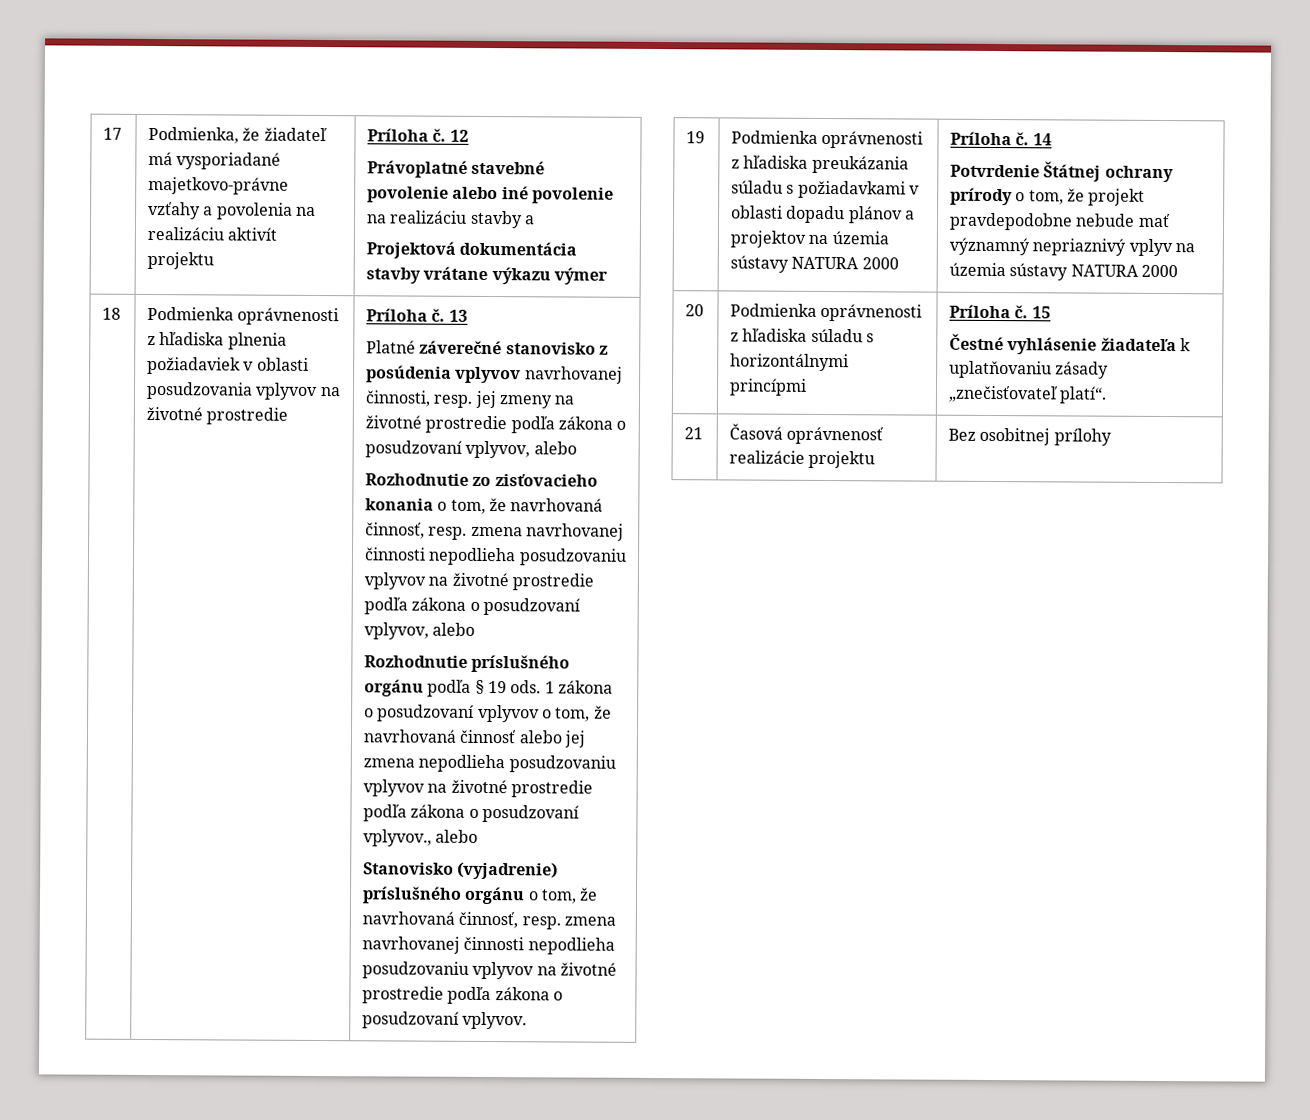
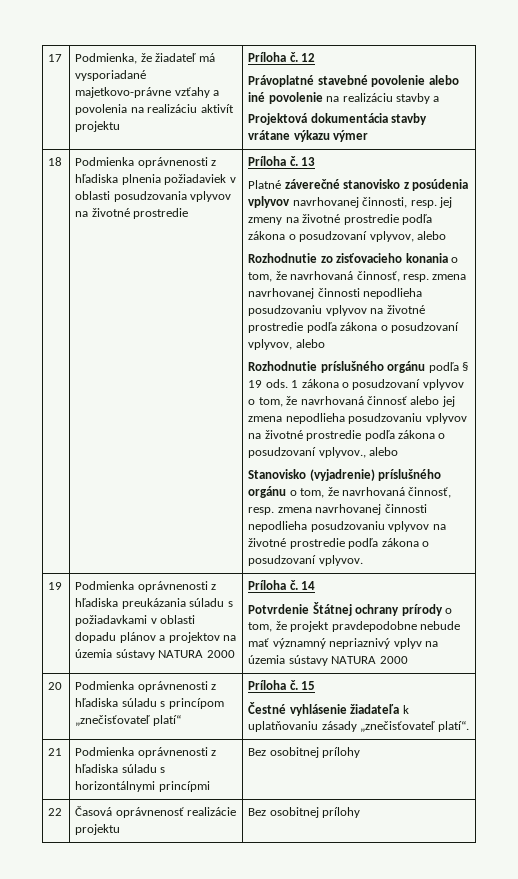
[730,353,850,372] [729,378,808,396] horizontálnymi princípmi -> [168,698,224,709] [75,715,181,726] princípom „znečisťovateľ platí“
(704, 433) none -> [75,747,217,758] [75,764,166,773] [75,781,210,792] [248,747,361,758] [48,808,63,816] | Podmienka oprávnenosti z hľadiska súladu s horizontálnymi princípmi | Bez osobitnej prílohy // 22

